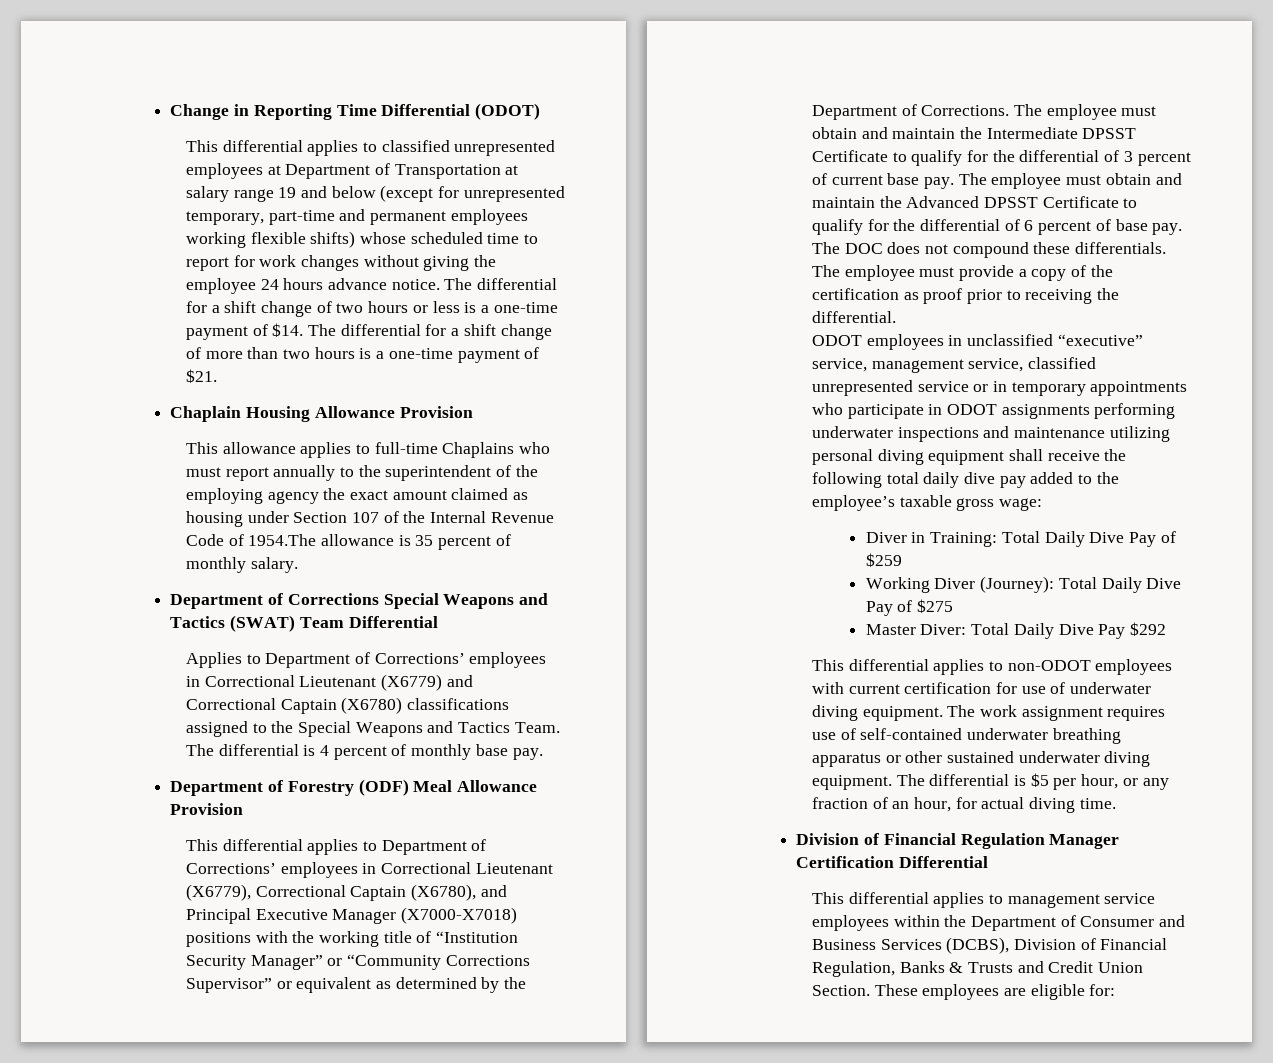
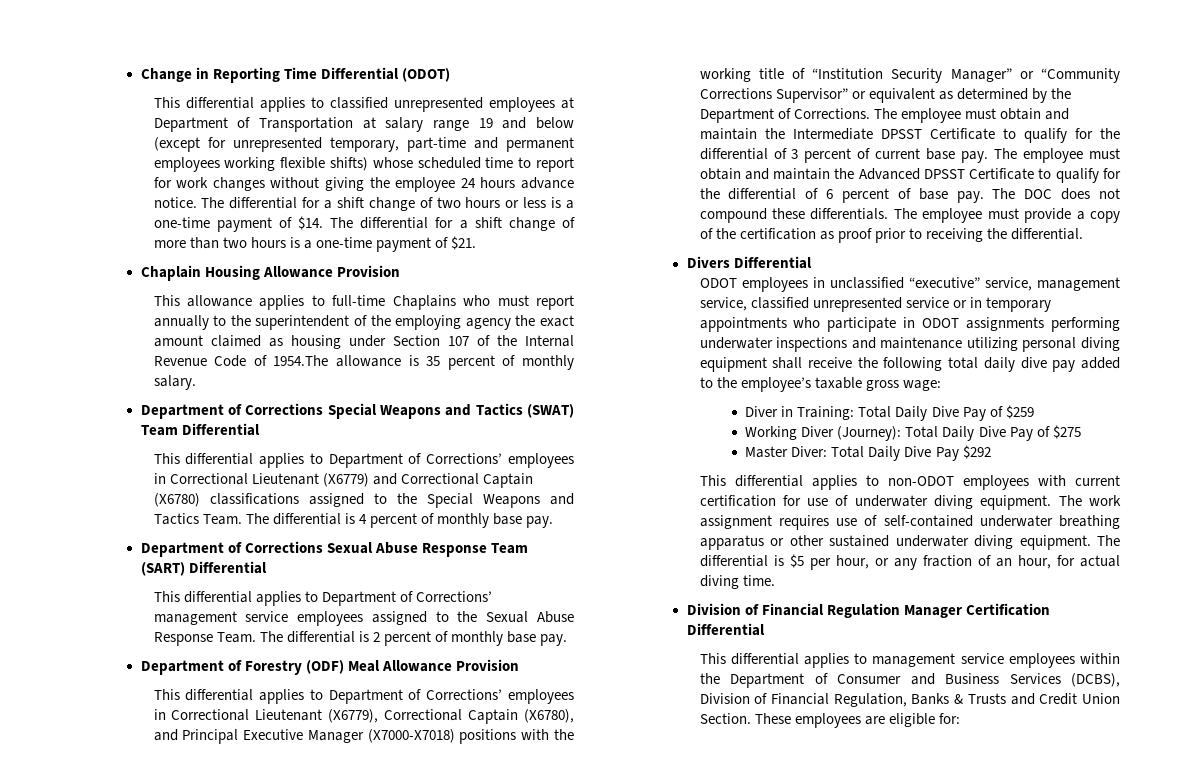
[185,652,242,668] Applies -> [153,453,305,468] This differential applies
(543, 754) none -> [140,541,529,557] [140,561,267,576] [153,591,492,606] [153,611,575,626] [153,631,568,646] // Department of Corrections Sexual Abuse Response Team (SART) Differential // This differential applies to Department of Corrections’ management service employees assigned to the Sexual Abuse Response Team. The differential is 2 percent of monthly base pay.
(896, 317) none -> [686,256,812,269] // Divers Differential

